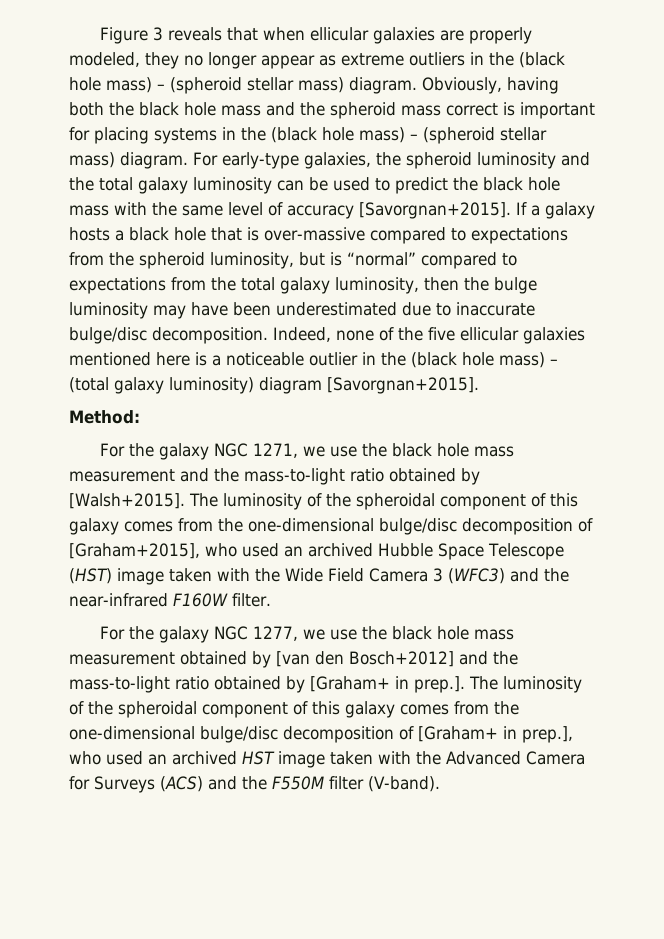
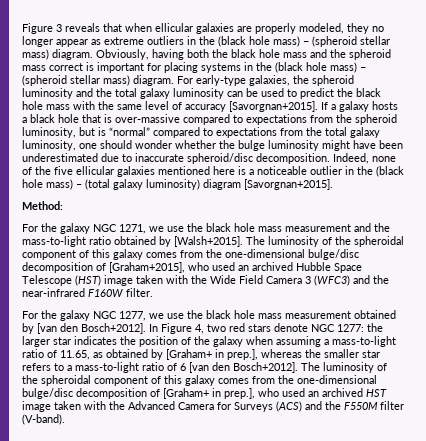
[424,277,459,291] then -> [79,140,216,149] one should wonder whether
[153,305,186,319] may -> [322,140,350,151] might
[69,327,147,344] bulge/disc -> [187,153,253,164] spheroid/disc
[349,651,518,667] [69,676,465,693] Bosch+2012] and the mass-to-light ratio obtained by [Graham+ in prep.]. -> [81,323,383,334] [22,336,396,347] [22,349,380,360] [22,362,298,373] Bosch+2012]. In Figure 4, two red stars denote NGC 1277: the larger star indicates the position of the galaxy when assuming a mass-to-light ratio of 11.65, as obtained by [Graham+ in prep.], whereas the smaller star refers to a mass-to-light ratio of 6 [van den Bosch+2012].

